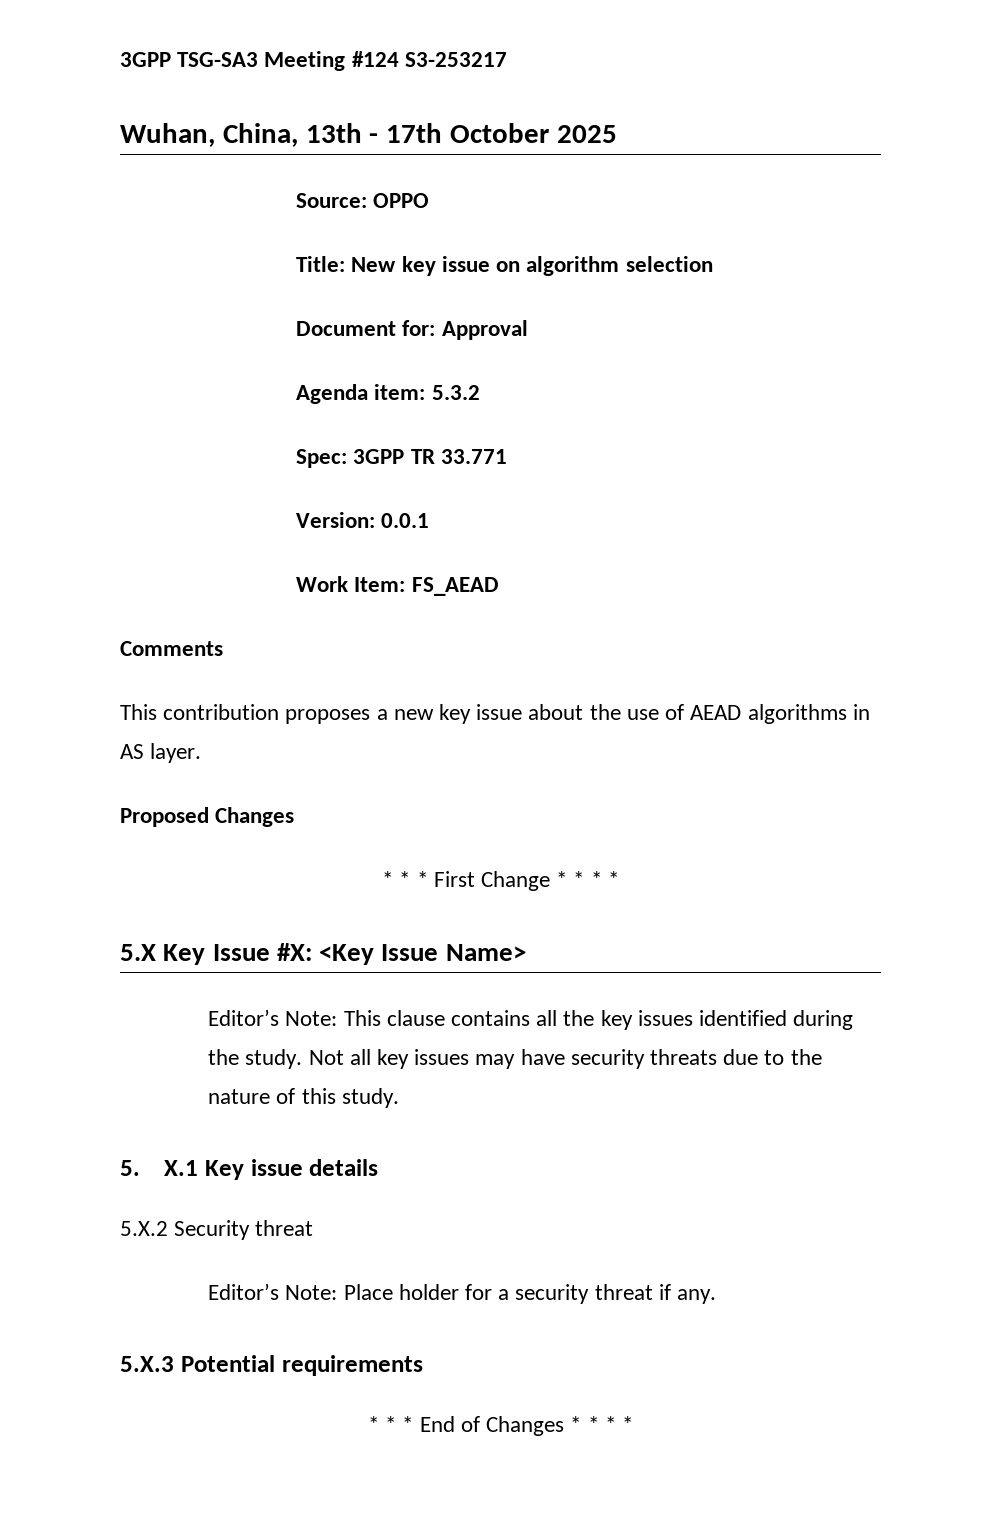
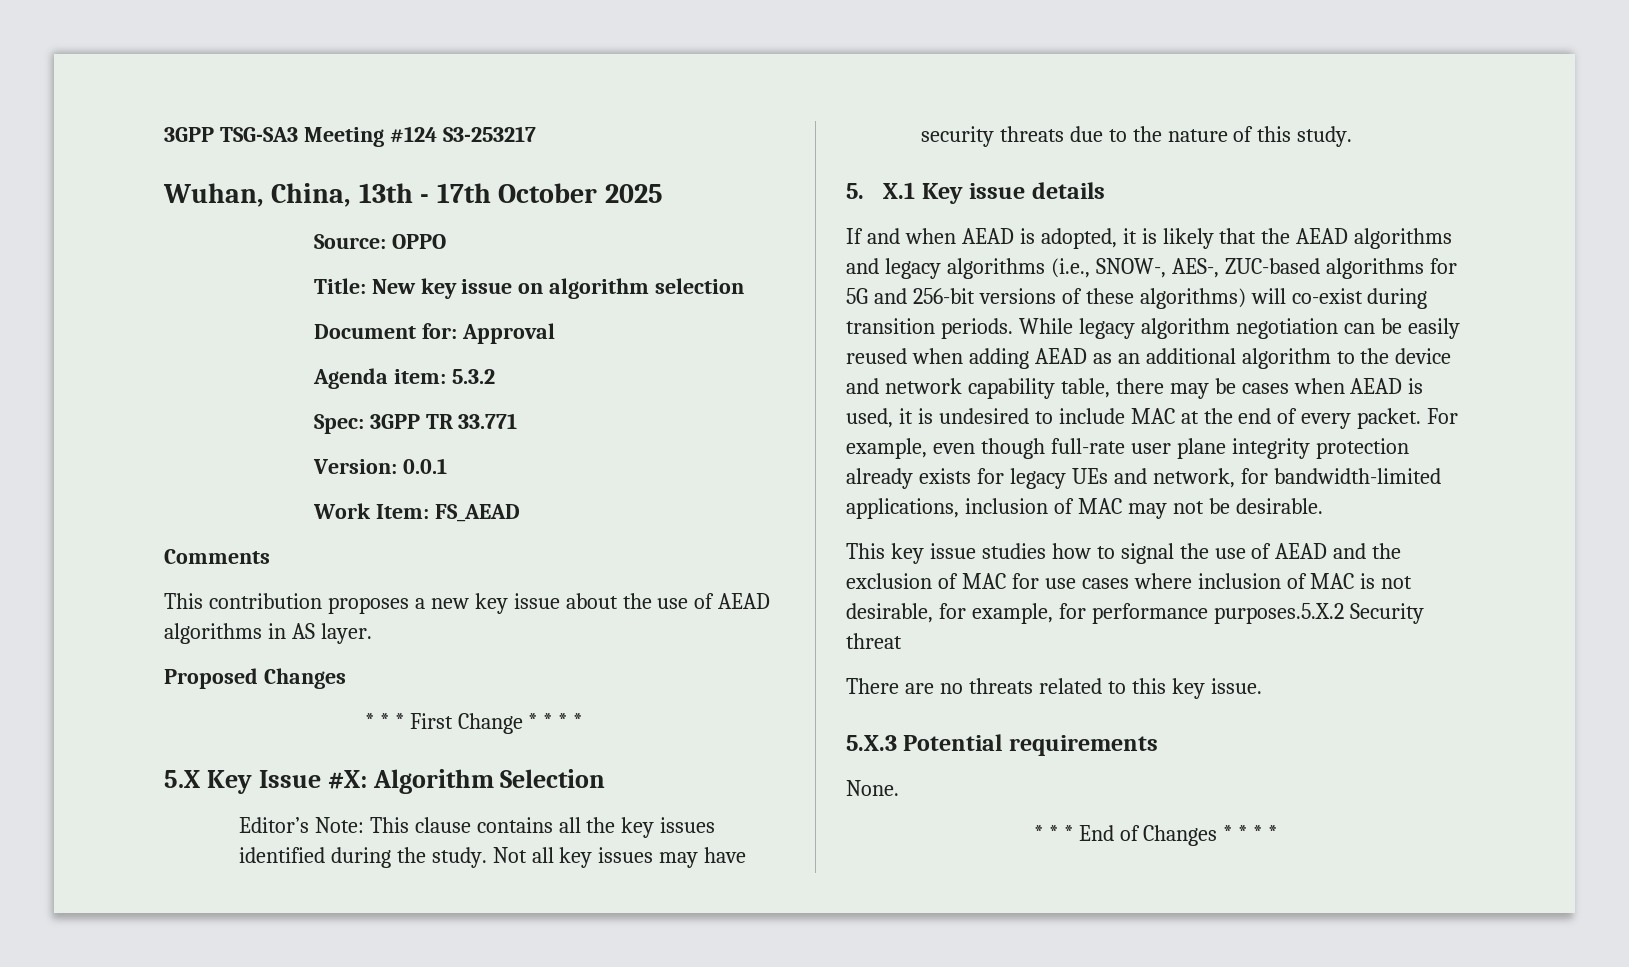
[319,944,526,965] <Key Issue Name> -> [372,769,606,794] Algorithm Selection
[120,1220,314,1240] [208,1283,717,1304] 5.X.2 Security threat // Editor’s Note: Place holder for a security threat if any. -> [846,228,1453,249] [846,258,1457,279] [846,288,1428,309] [846,318,1460,339] [846,348,1452,369] [846,378,1424,399] [846,408,1459,429] [846,438,1409,459] [846,468,1441,489] [846,498,1323,519] [846,543,1402,564] [846,573,1413,589] [846,603,1424,624] [846,633,902,649] [846,678,1262,699] If and when AEAD is adopted, it is likely that the AEAD algorithms and legacy algorithms (i.e., SNOW-, AES-, ZUC-based algorithms for 5G and 256-bit versions of these algorithms) will co-exist during transition periods. While legacy algorithm negotiation can be easily reused when adding AEAD as an additional algorithm to the device and network capability table, there may be cases when AEAD is used, it is undesired to include MAC at the end of every packet. For example, even though full-rate user plane integrity protection already exists for legacy UEs and network, for bandwidth-limited applications, inclusion of MAC may not be desirable. // This key issue studies how to signal the use of AEAD and the exclusion of MAC for use cases where inclusion of MAC is not desirable, for example, for performance purposes.5.X.2 Security threat // There are no threats related to this key issue.
(423, 1365) none -> [846,780,899,796] // None.

